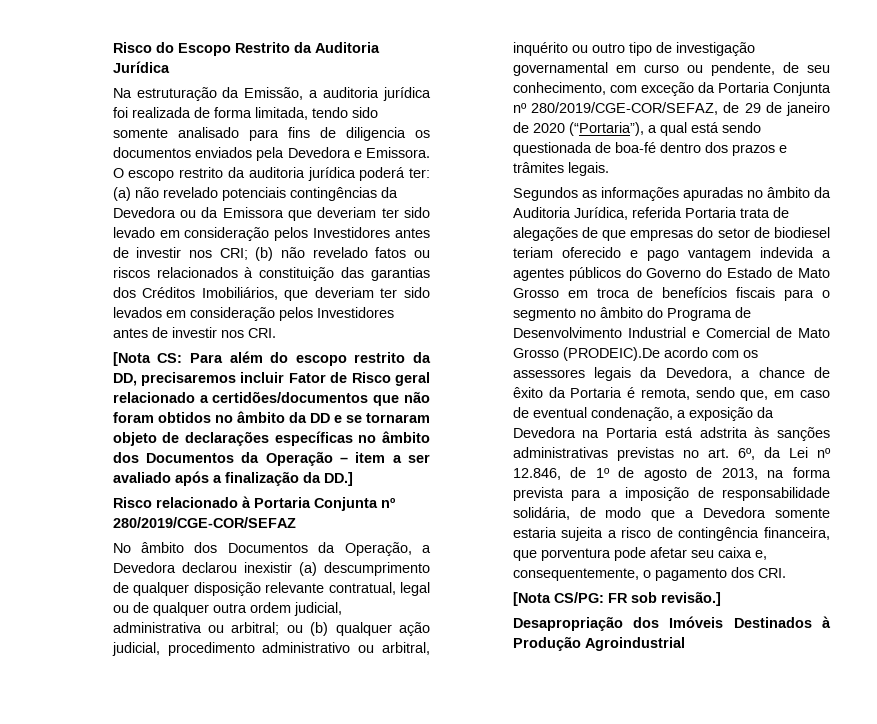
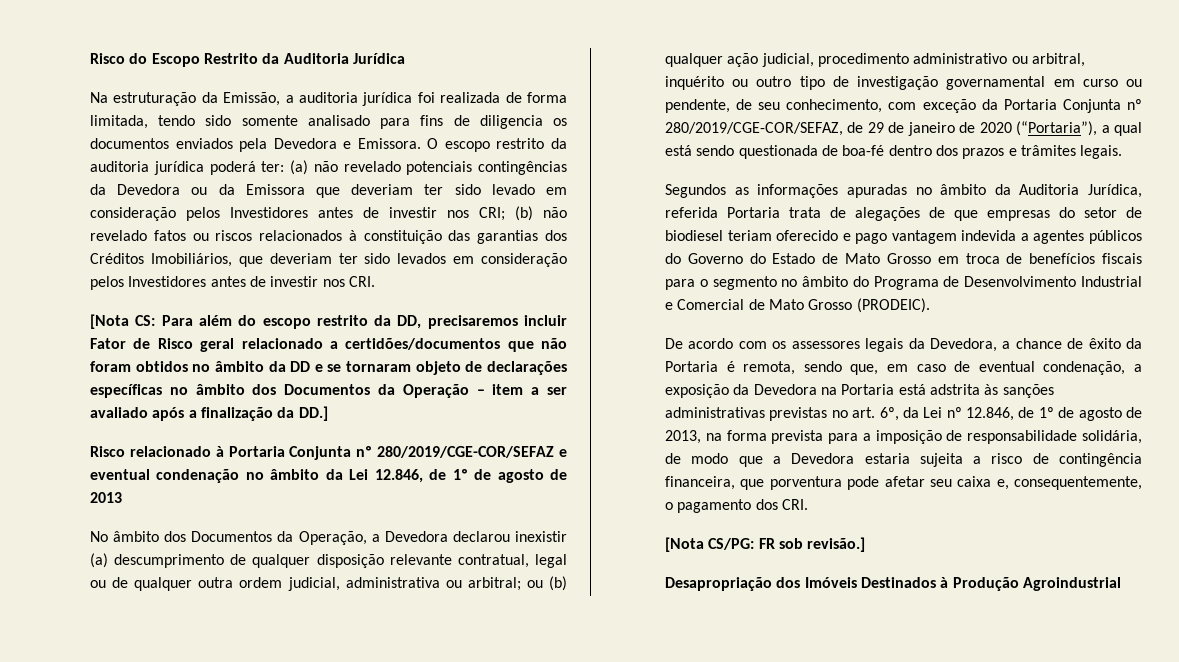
(296, 522) none -> [558,449,567,457] [90,469,568,483] [90,492,123,503] e eventual condenação no âmbito da Lei 12.846, de 1º de agosto de 2013
[562,347,660,361] (PRODEIC).De -> [856,298,930,313] [665,338,684,349] (PRODEIC). // De
[775,508,830,518] somente -> (855, 458) none

